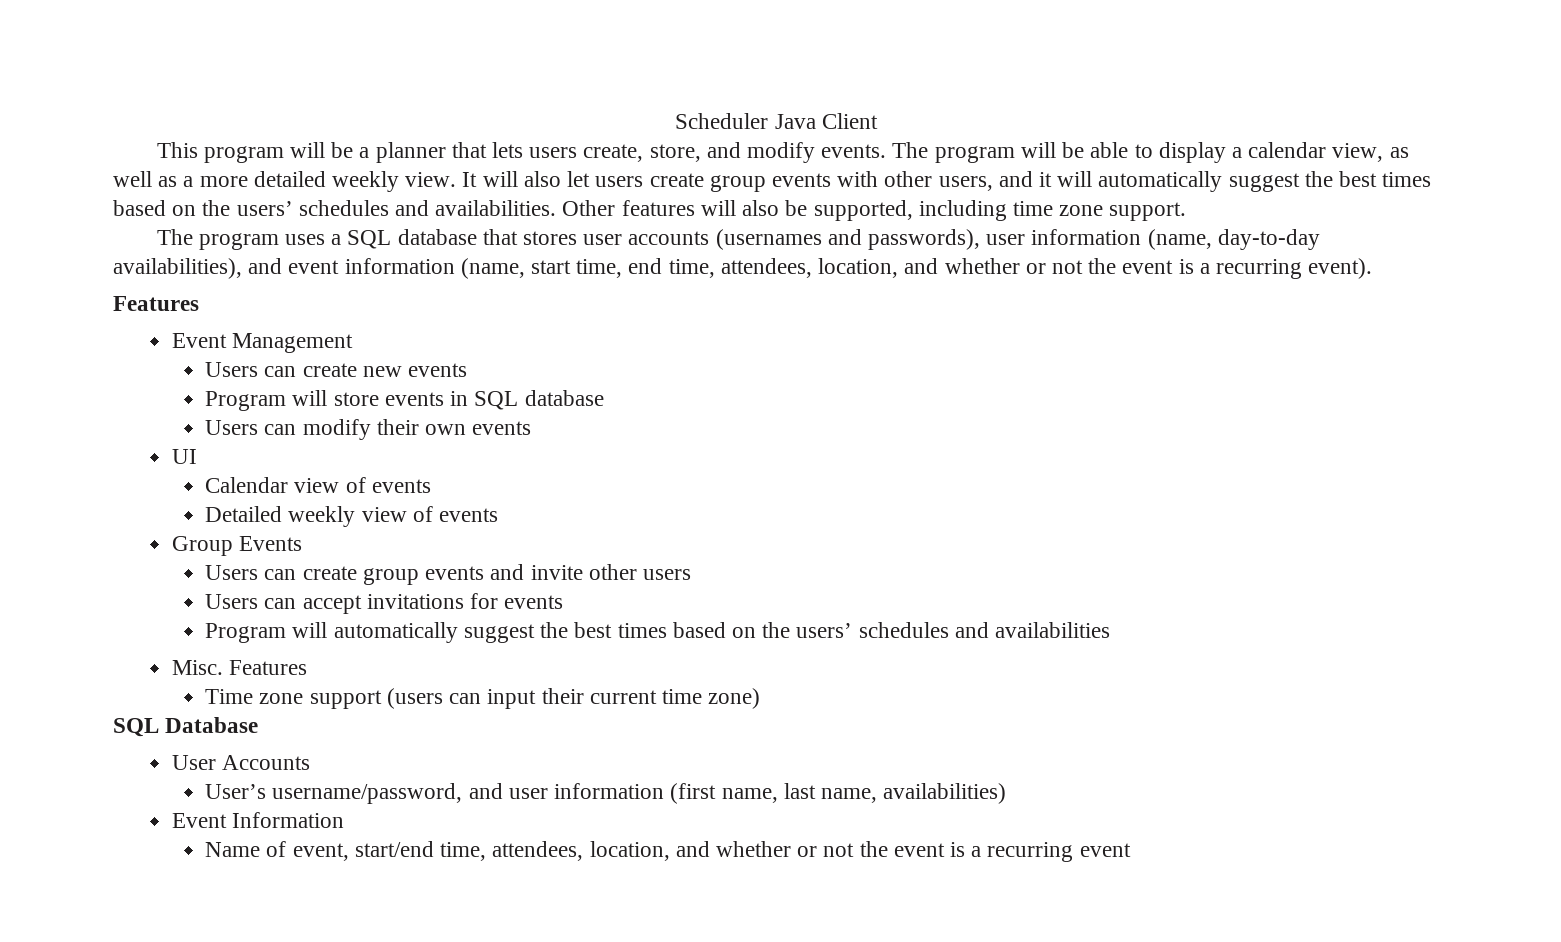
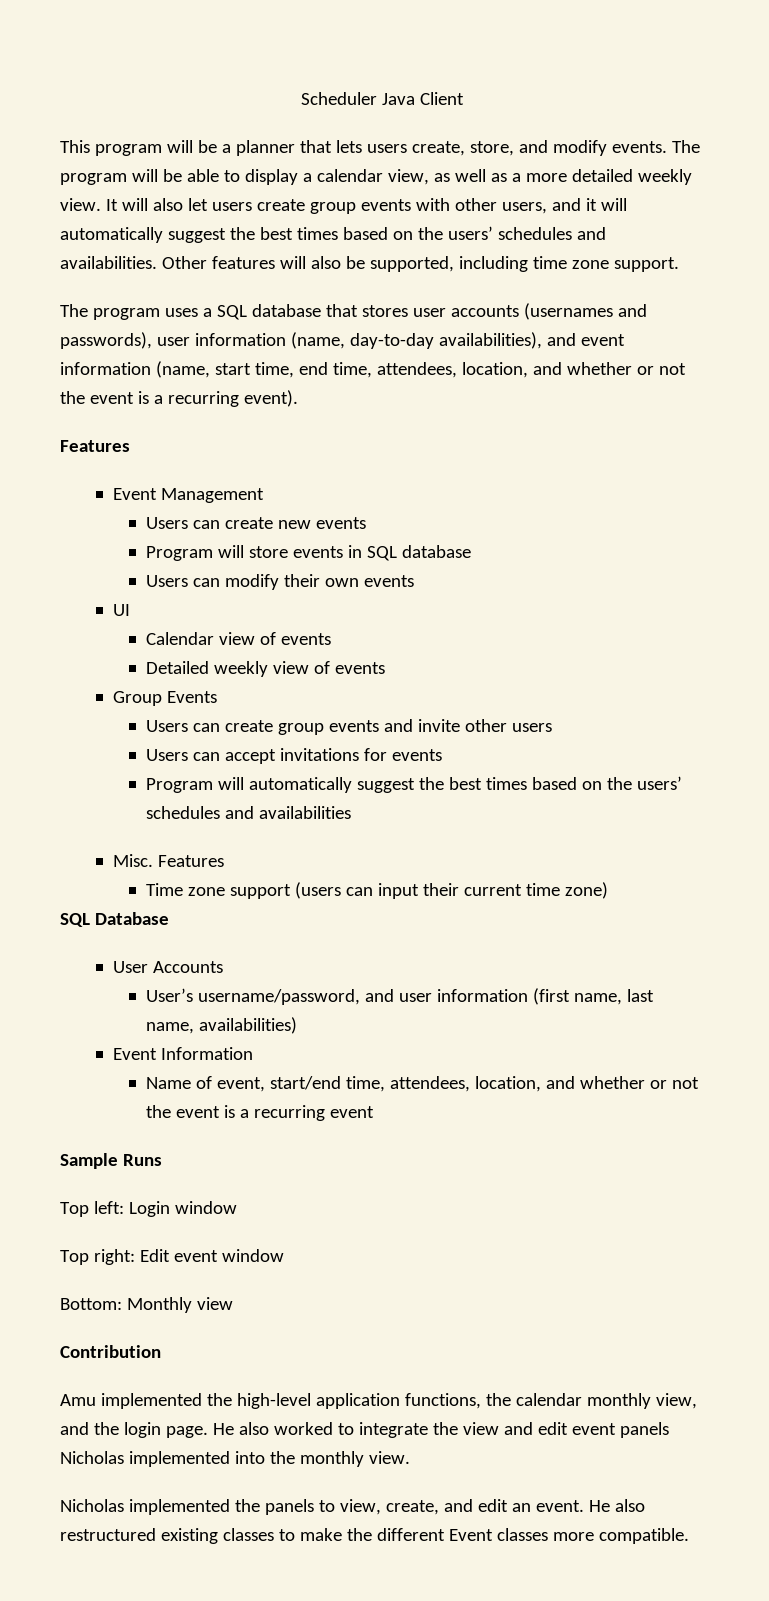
(1131, 850) none -> [60,1153,162,1169] [60,1201,237,1217] [60,1249,284,1265] [60,1297,233,1313] [60,1345,161,1358] [60,1393,697,1409] [60,1422,669,1438] [60,1451,410,1467] [60,1499,645,1515] [60,1528,689,1544] // Sample Runs // Top left: Login window // Top right: Edit event window // Bottom: Monthly view // Contribution // Amu implemented the high-level application functions, the calendar monthly view, and the login page. He also worked to integrate the view and edit event panels Nicholas implemented into the monthly view. // Nicholas implemented the panels to view, create, and edit an event. He also restructured existing classes to make the different Event classes more compatible.

